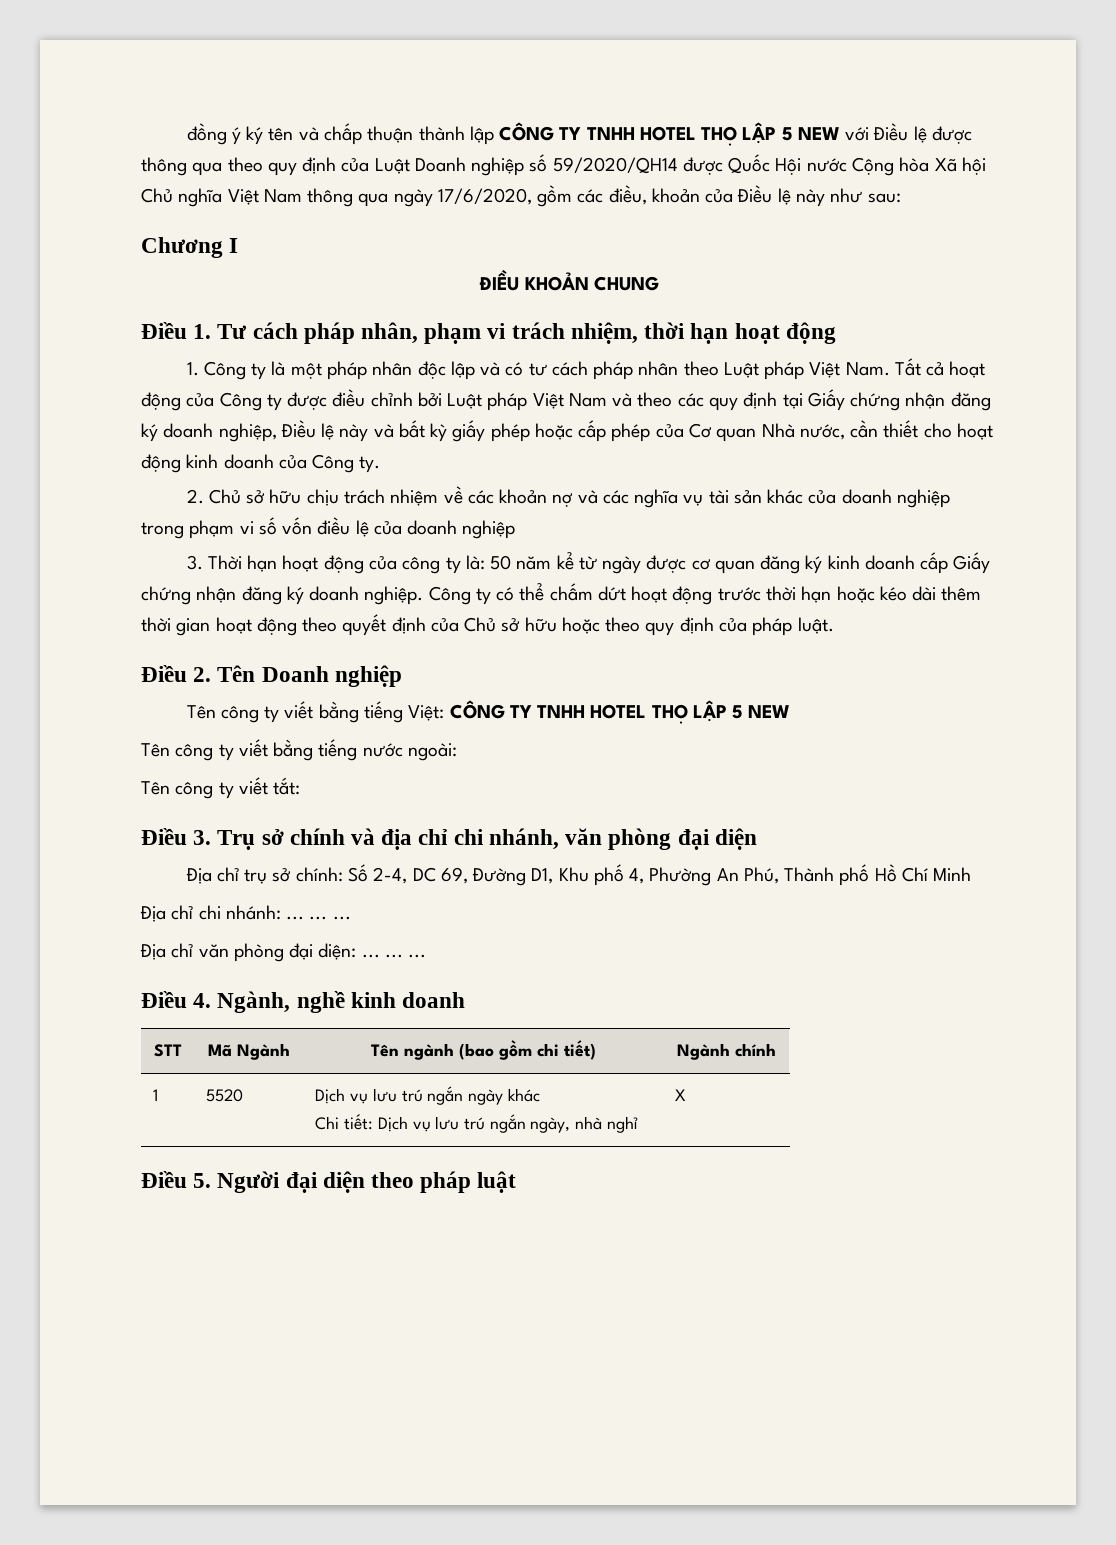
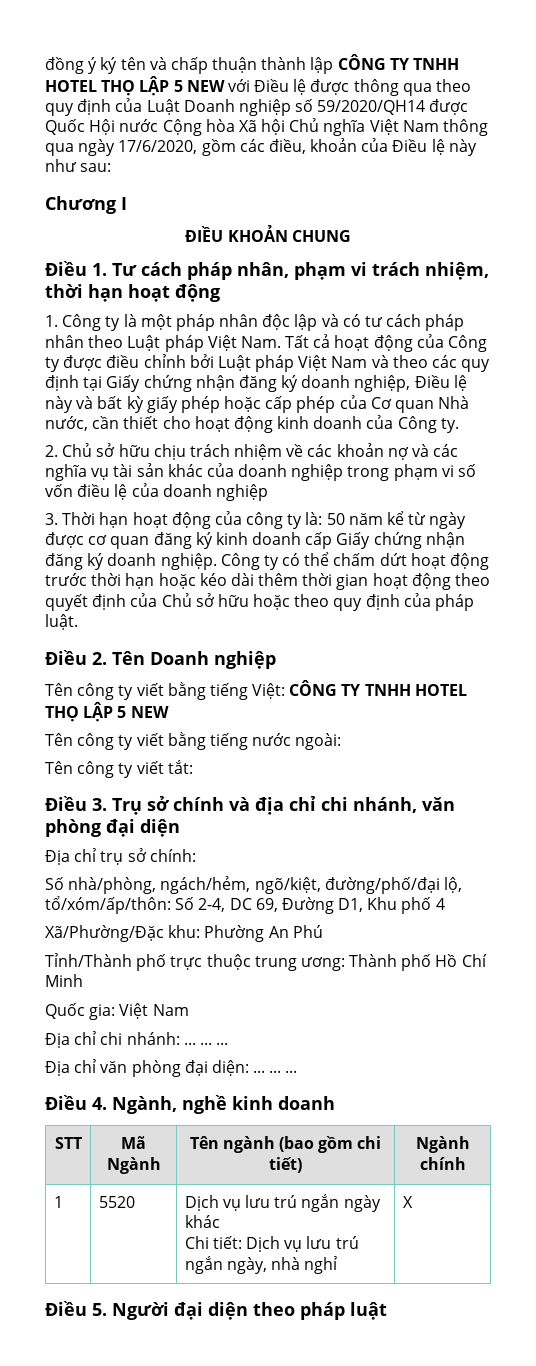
(343, 874) none -> [45,876,462,894] [45,896,171,914] // Số nhà/phòng, ngách/hẻm, ngõ/kiệt, đường/phố/đại lộ, tổ/xóm/ấp/thôn:
[629,867,779,886] 4, Phường An Phú, -> [435,898,445,910] [45,925,323,942] [45,953,345,971] 4 // Xã/Phường/Đặc khu: Phường An Phú // Tỉnh/Thành phố trực thuộc trung ương:
(972, 874) none -> [45,1003,189,1020] // Quốc gia: Việt Nam

